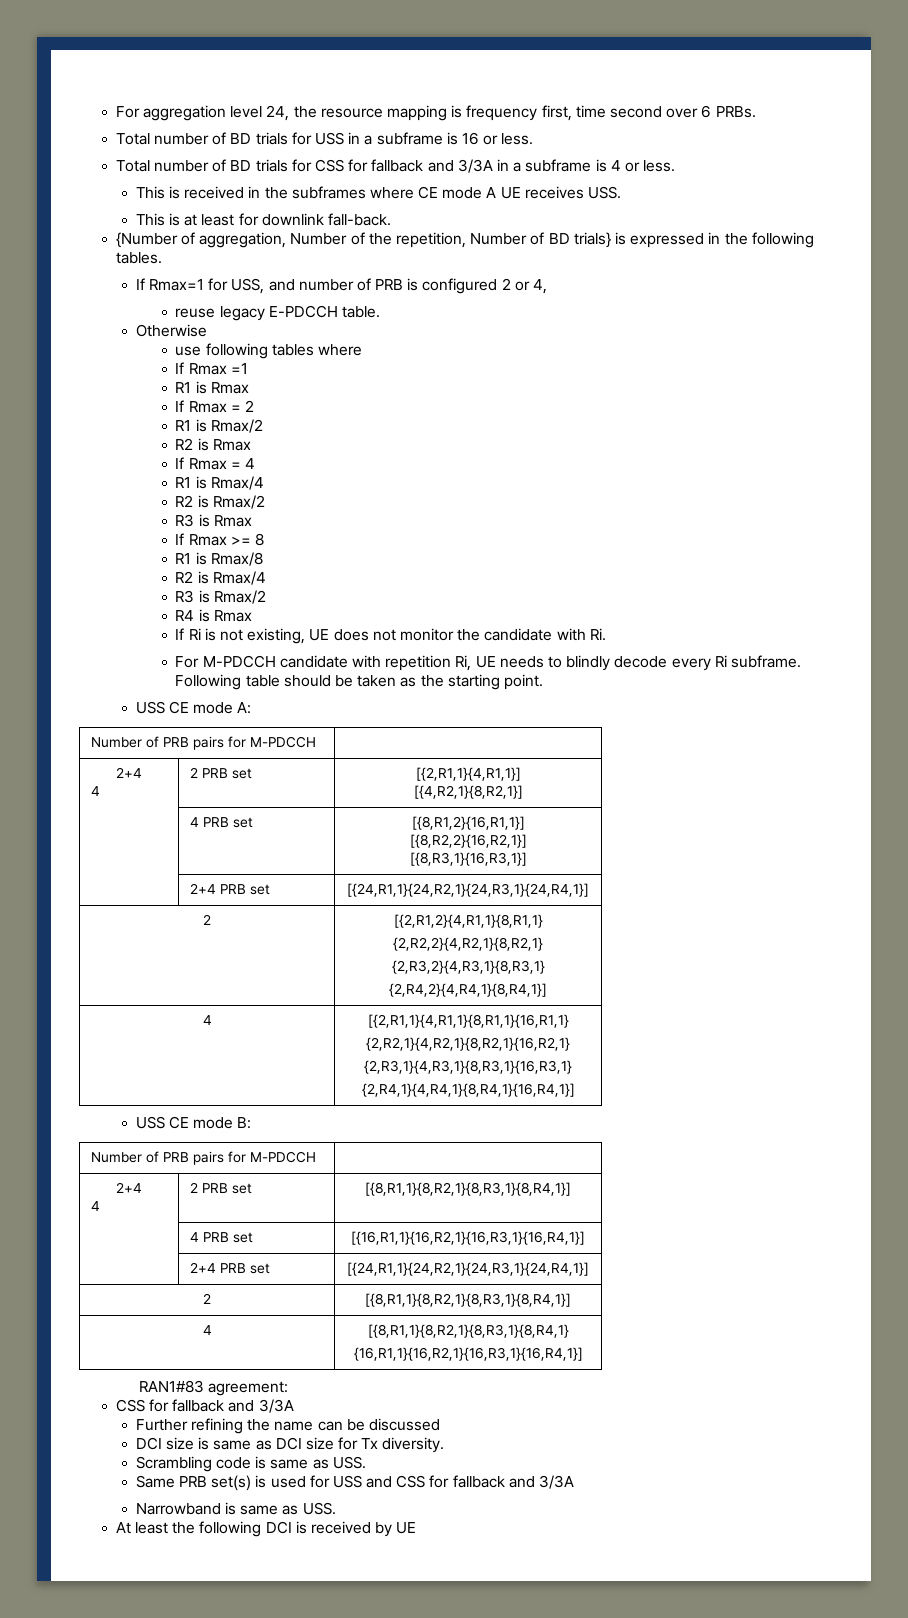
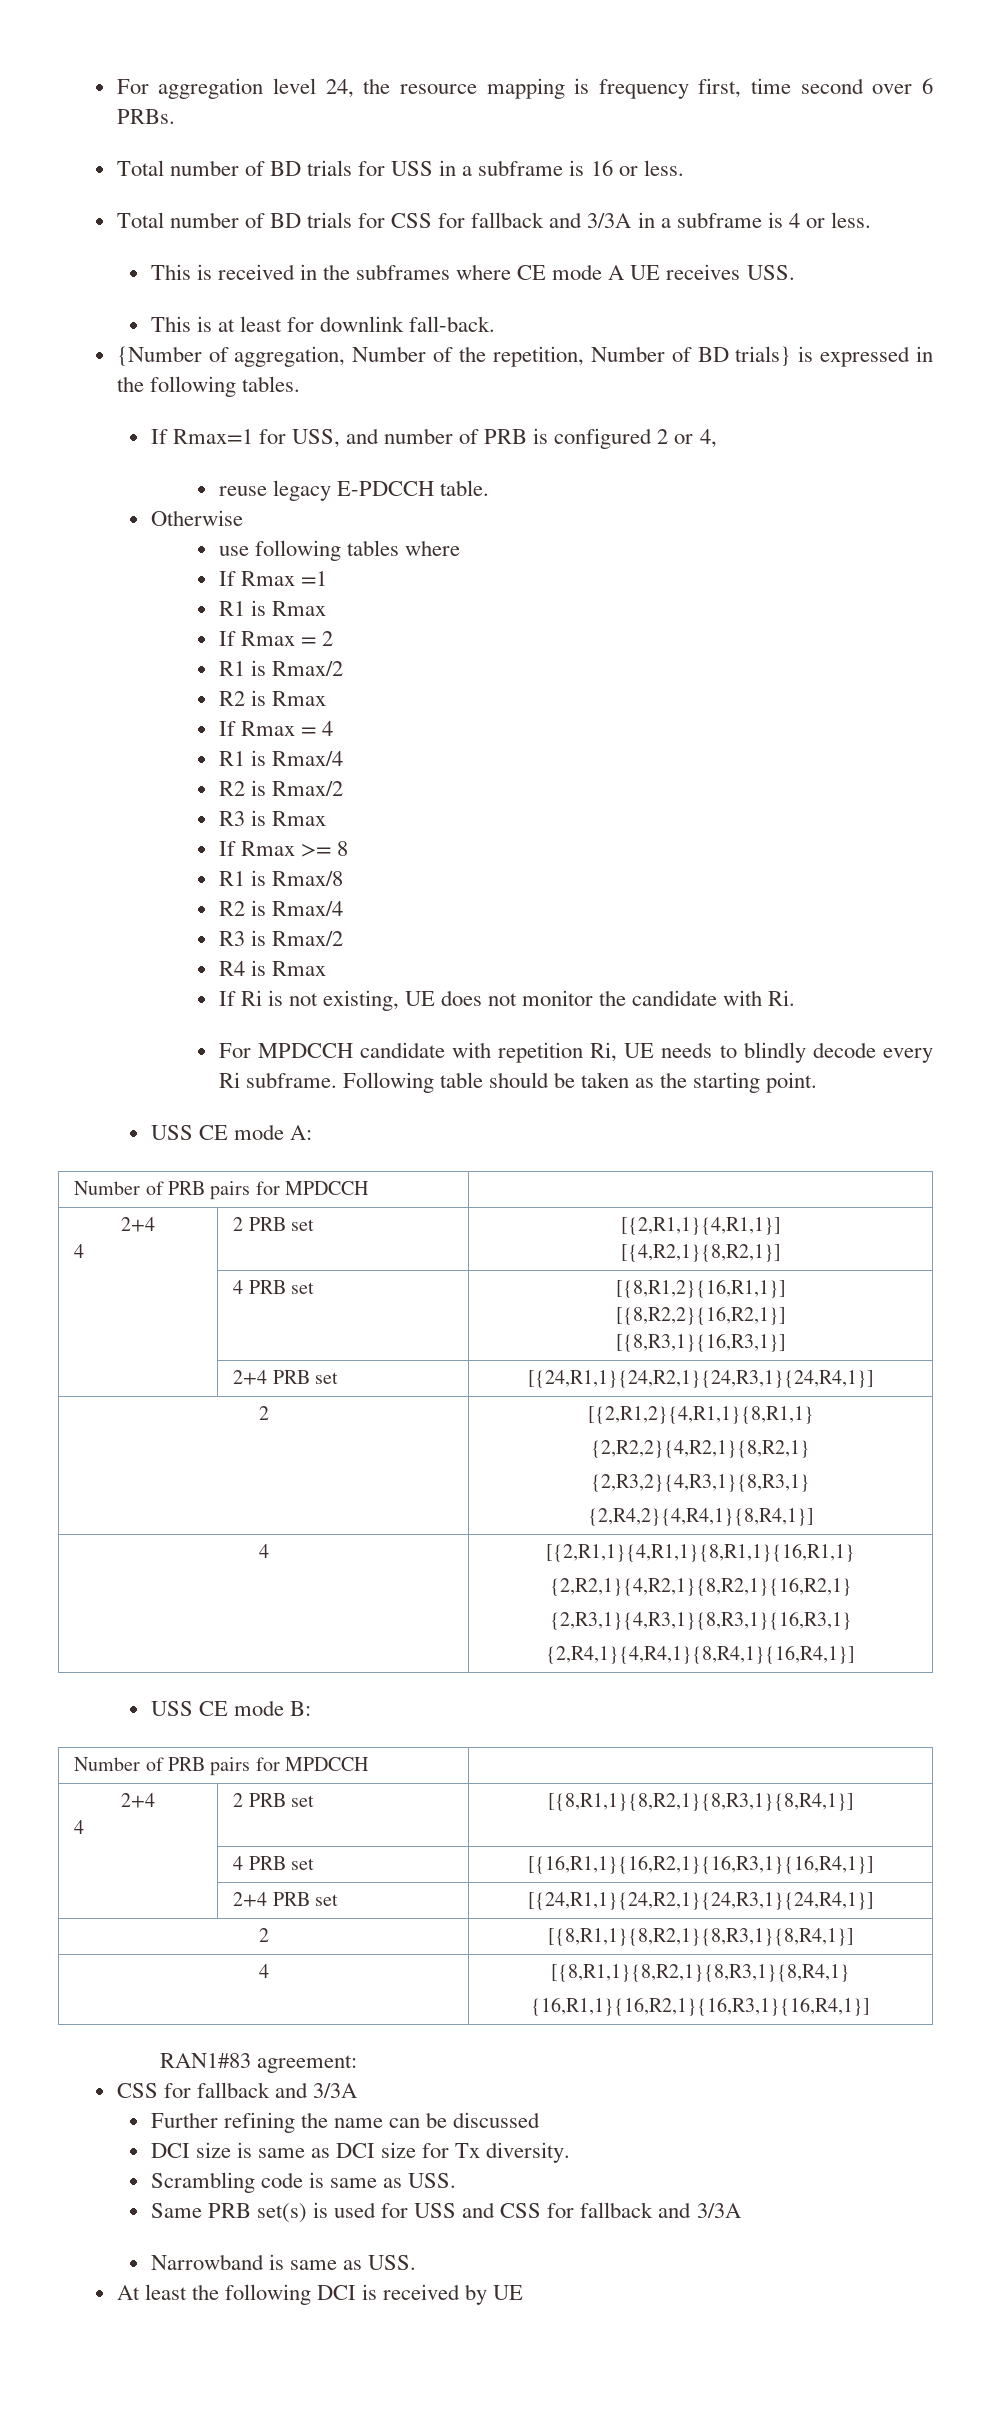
[202,655,276,668] M-PDCCH -> [257,1043,353,1058] MPDCCH
[250,736,317,748] M-PDCCH -> [285,1181,370,1195] MPDCCH
[250,1151,317,1163] M-PDCCH -> [285,1757,370,1771] MPDCCH

